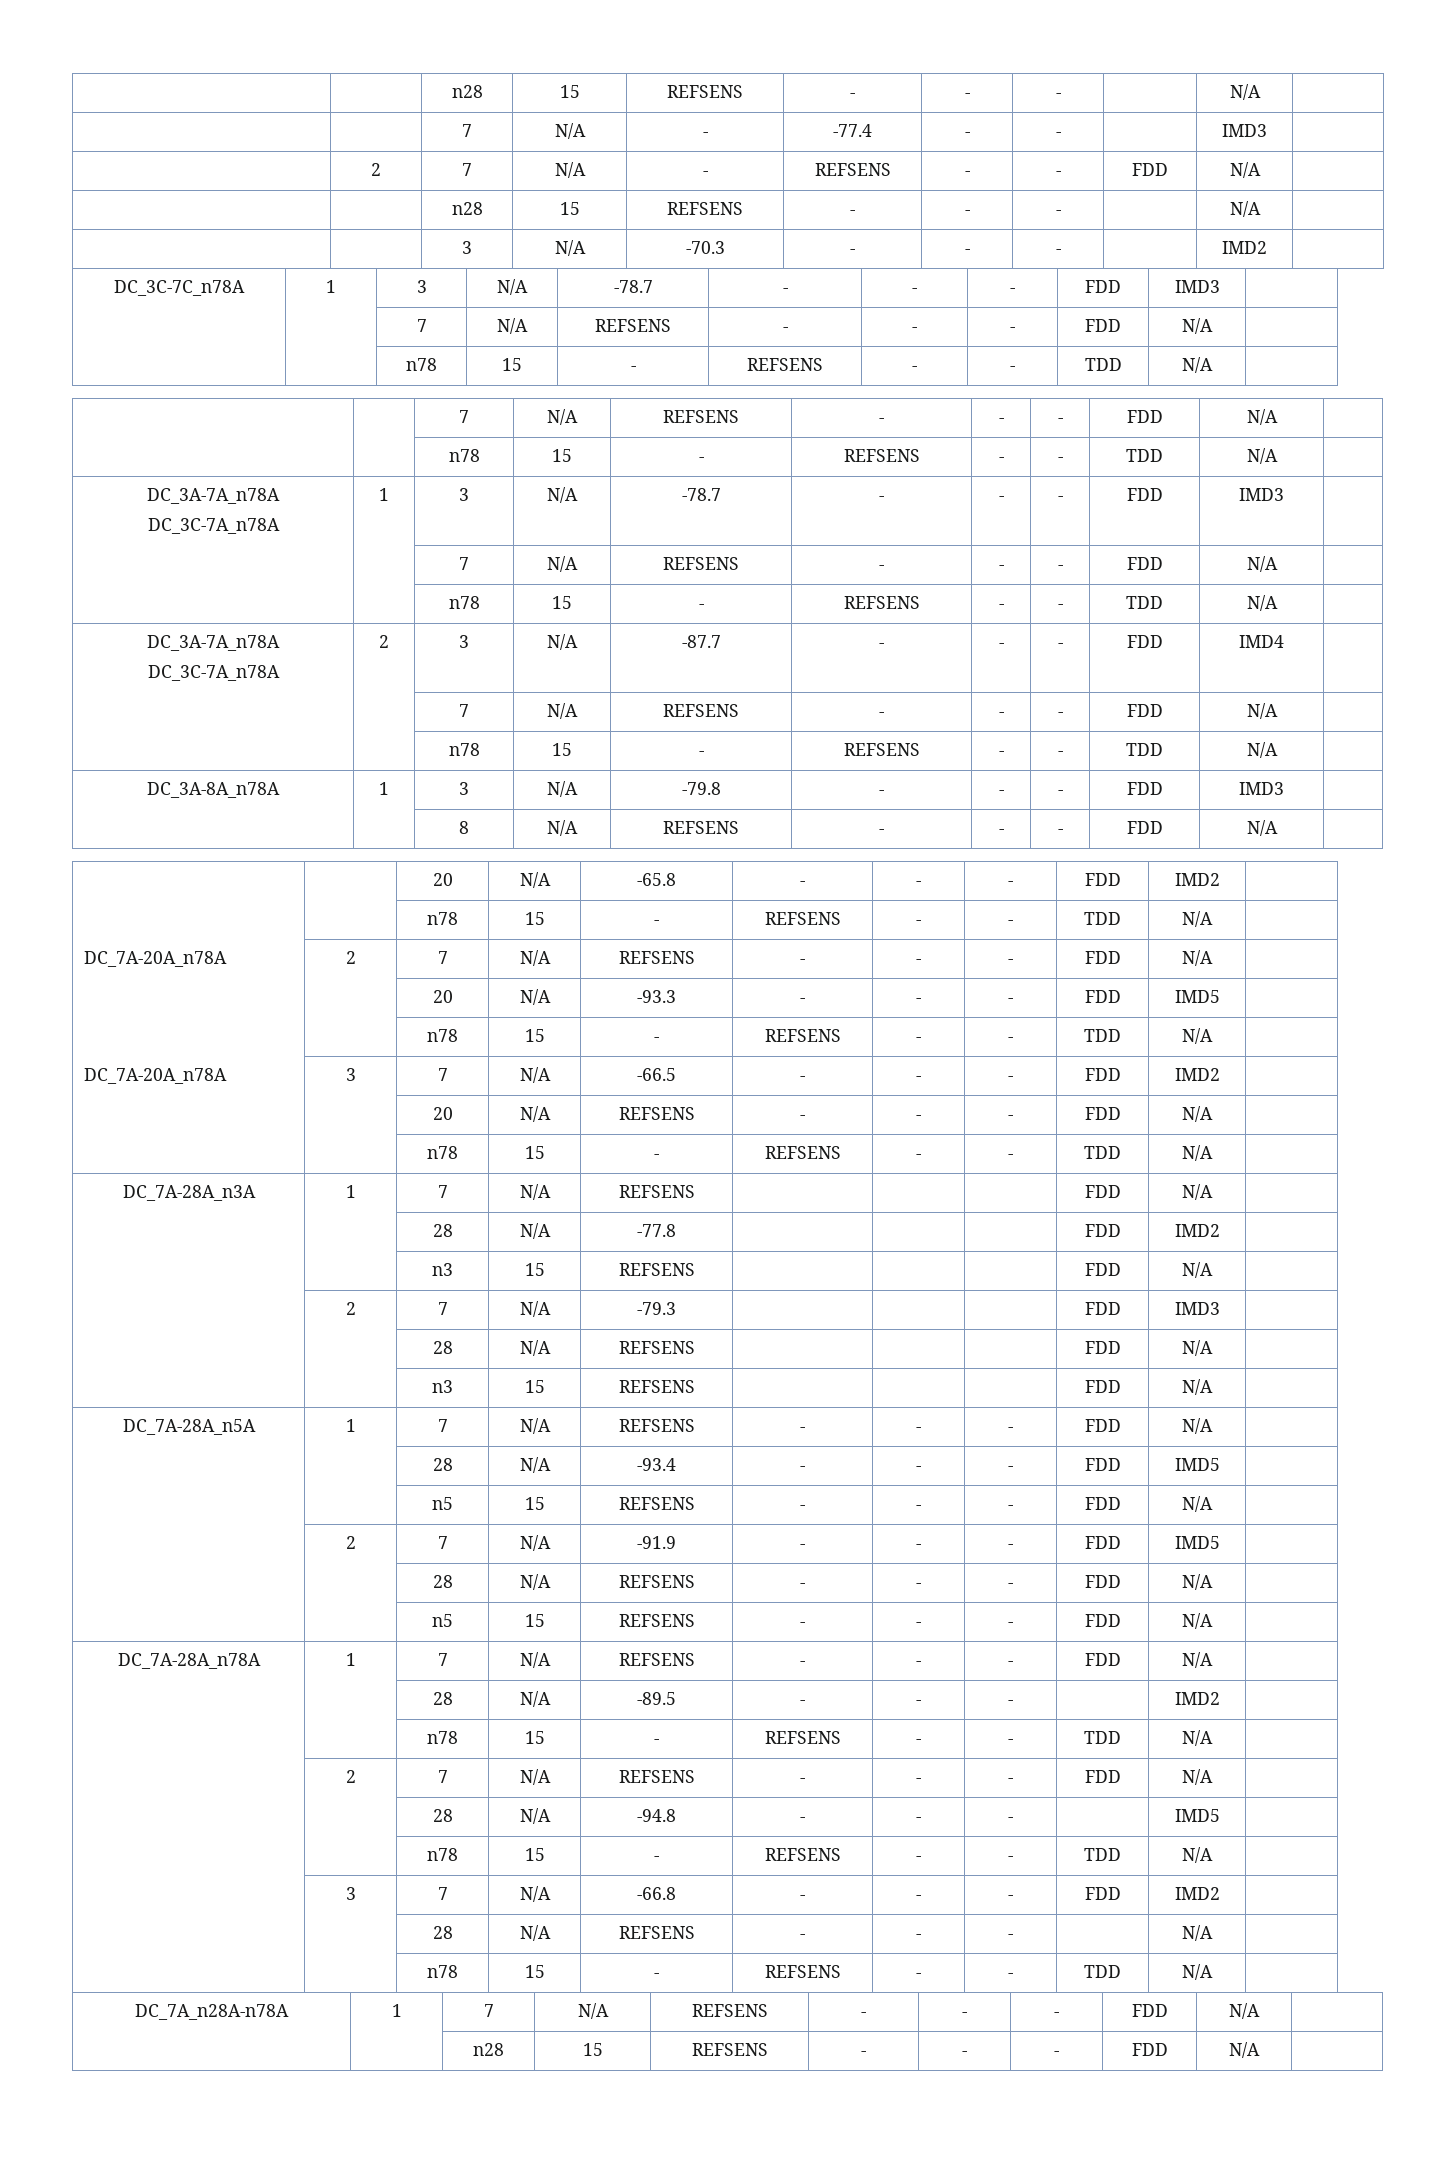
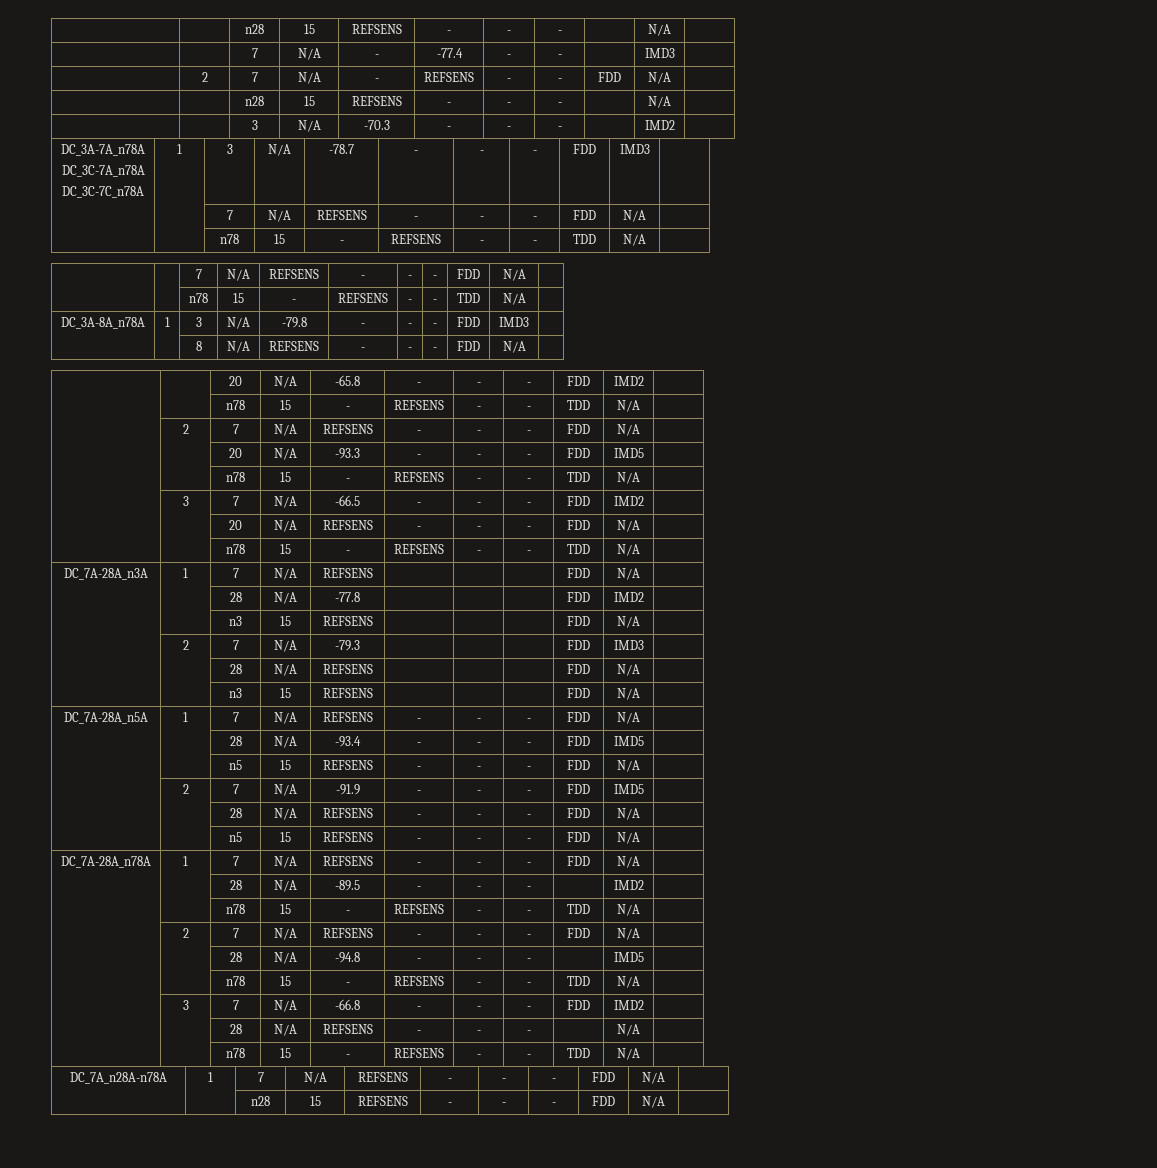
(1267, 247) none -> [61,144,145,156] [61,165,145,177] DC_3A-7A_n78A // DC_3C-7A_n78A //
[147,488,280,504] [147,518,280,534] [379,488,389,501] [459,488,469,501] [547,487,578,503] [681,488,721,501] [879,496,884,501] [998,496,1004,501] [1057,496,1063,501] [1126,488,1163,501] [1239,488,1284,501] [459,557,469,570] [547,556,578,572] [663,557,739,570] [879,565,884,570] [998,565,1004,570] [1057,565,1063,570] [1126,557,1163,570] [1246,556,1278,572] [448,596,480,609] [552,596,572,609] [698,604,704,609] [843,596,920,609] [998,604,1004,609] [1057,604,1063,609] [1126,596,1163,609] [1246,595,1278,611] [147,635,280,651] [147,665,280,681] [379,635,389,648] [459,635,469,648] [547,634,578,650] [681,635,721,648] [879,643,884,648] [998,643,1004,648] [1057,643,1063,648] [1126,635,1163,648] [1239,635,1284,648] [459,704,469,717] [547,703,578,719] [663,704,739,717] [879,712,884,717] [998,712,1004,717] [1057,712,1063,717] [1126,704,1163,717] [1246,703,1278,719] [448,743,480,756] [552,743,572,756] [698,751,704,756] [843,743,920,756] [998,751,1004,756] [1057,751,1063,756] [1126,743,1163,756] [1246,742,1278,758] // DC_3A-7A_n78A // DC_3C-7A_n78A | 1 | 3 | N/A | -78.7 | - | - | - | FDD | IMD3 | // | | 7 | N/A | REFSENS | - | - | - | FDD | N/A | // | | n78 | 15 | - | REFSENS | - | - | TDD | N/A | // DC_3A-7A_n78A // DC_3C-7A_n78A | 2 | 3 | N/A | -87.7 | - | - | - | FDD | IMD4 | // | | 7 | N/A | REFSENS | - | - | - | FDD | N/A | // | | n78 | 15 | - | REFSENS | - | - | TDD | N/A | -> (526, 299) none
[83,951,227,967] DC_7A-20A_n78A -> (640, 406) none
[83,1068,227,1084] DC_7A-20A_n78A -> (640, 478) none

